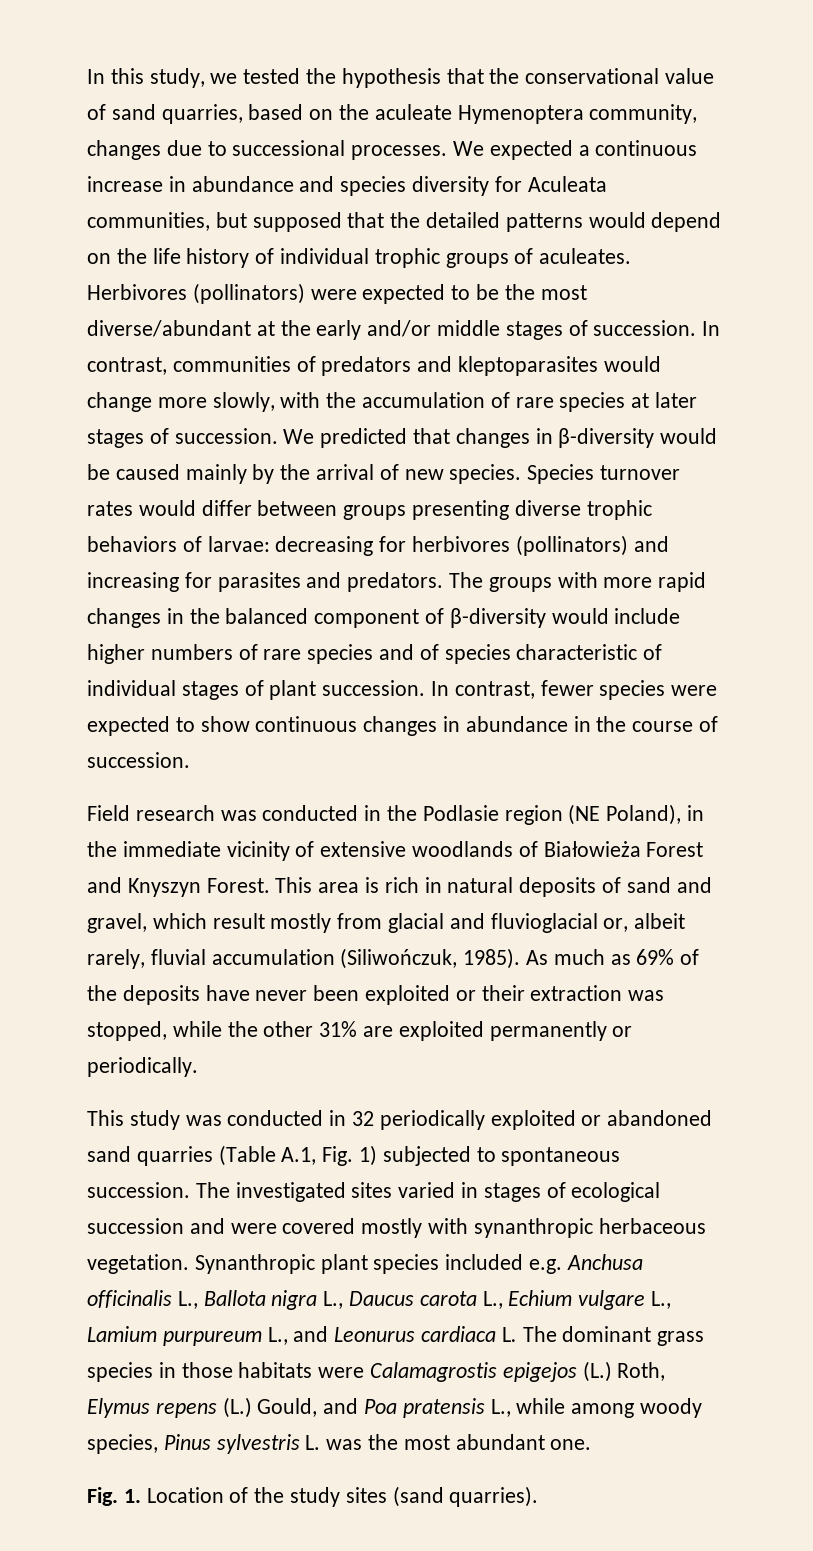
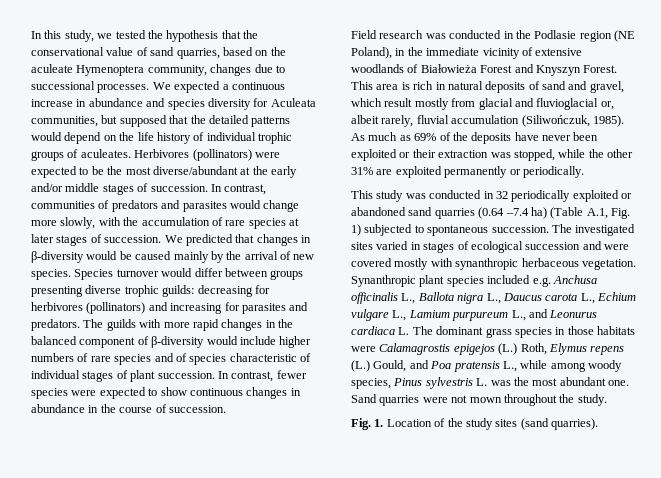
[458,356,599,376] kleptoparasites -> [182,201,227,212] parasites
[87,501,133,516] rates -> (159, 273) none
[87,536,270,552] behaviors of larvae: -> [162,285,195,297] guilds:
[488,577,552,592] groups -> [106,319,136,331] guilds
(213, 1156) none -> [478,207,547,219] (0.64 –7.4 ha)
(592, 1444) none -> [351,394,607,406] Sand quarries were not mown throughout the study.

